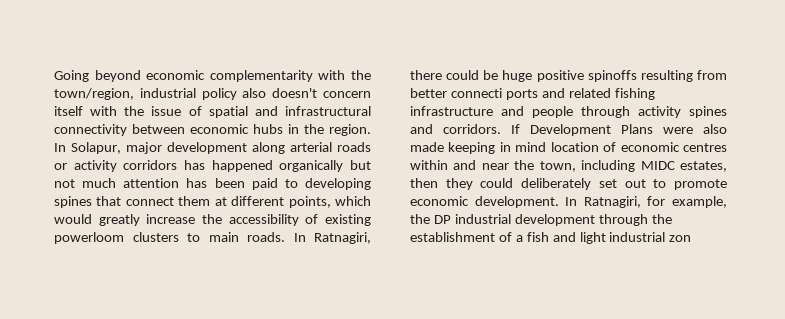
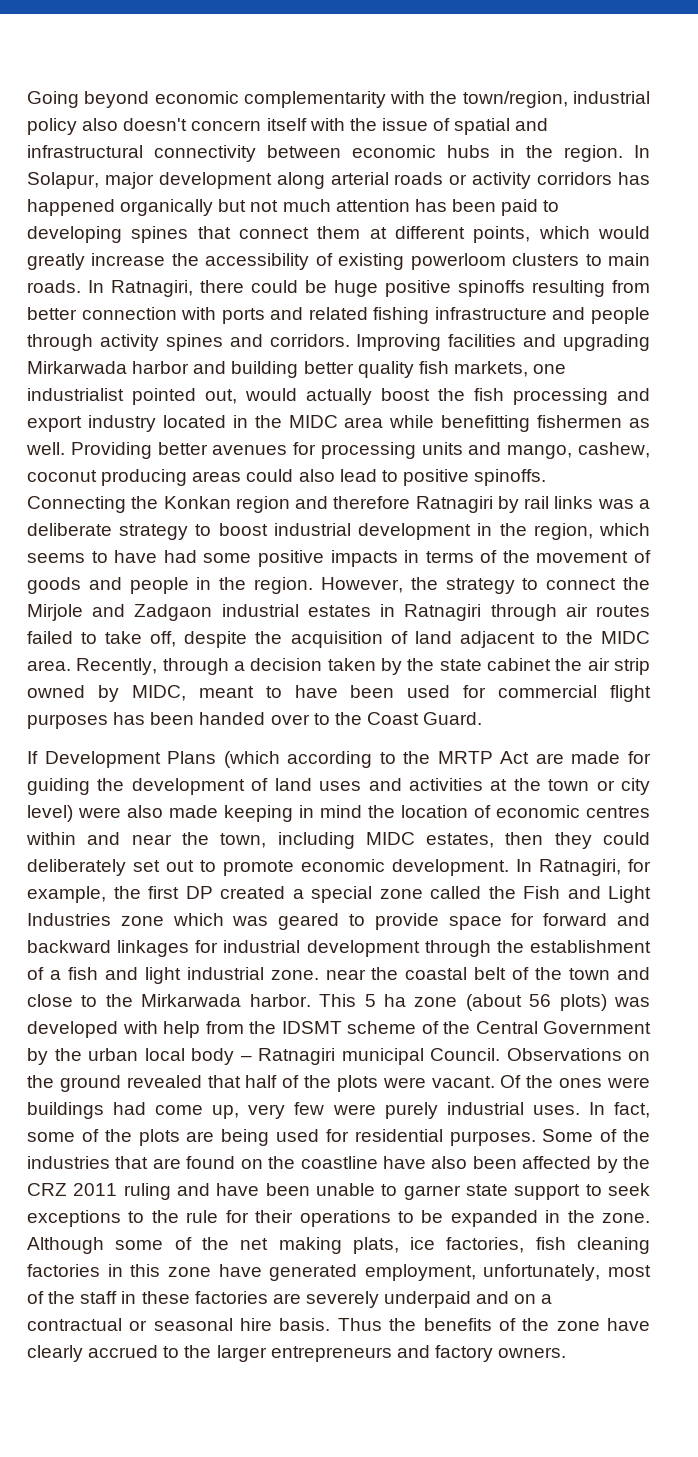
[450,88,502,98] connecti -> [81,307,217,320] connection with
[511,124,653,136] If Development Plans -> [356,334,650,351] [27,361,567,378] [27,388,650,405] [27,415,650,432] [26,442,650,459] [27,469,547,486] [27,496,650,513] [27,523,650,540] [27,550,651,567] [27,577,651,594] [27,604,650,621] [27,631,650,648] [27,658,651,675] [27,685,651,702] [27,712,483,729] [27,751,651,768] [27,778,650,795] [27,805,73,822] Improving facilities and upgrading Mirkarwada harbor and building better quality fish markets, one industrialist pointed out, would actually boost the fish processing and export industry located in the MIDC area while benefitting fishermen as well. Providing better avenues for processing units and mango, cashew, coconut producing areas could also lead to positive spinoffs. Connecting the Konkan region and therefore Ratnagiri by rail links was a deliberate strategy to boost industrial development in the region, which seems to have had some positive impacts in terms of the movement of goods and people in the region. However, the strategy to connect the Mirjole and Zadgaon industrial estates in Ratnagiri through air routes failed to take off, despite the acquisition of land adjacent to the MIDC area. Recently, through a decision taken by the state cabinet the air strip owned by MIDC, meant to have been used for commercial flight purposes has been handed over to the Coast Guard. // If Development Plans (which according to the MRTP Act are made for guiding the development of land uses and activities at the town or city level)
(547, 147) none -> [368,805,395,818] the
[433,215,451,224] DP -> [148,886,651,903] [27,913,650,930] [27,940,219,957] first DP created a special zone called the Fish and Light Industries zone which was geared to provide space for forward and backward linkages for
[669,235,692,242] zon -> [270,967,651,980] [27,994,650,1011] [27,1021,651,1038] [27,1048,650,1065] [27,1075,650,1092] [27,1102,650,1119] [27,1129,650,1146] [27,1156,650,1173] [27,1183,650,1200] [27,1210,650,1227] [27,1237,650,1254] [27,1264,651,1281] [27,1291,553,1308] [27,1318,650,1331] [27,1345,567,1362] zone. near the coastal belt of the town and close to the Mirkarwada harbor. This 5 ha zone (about 56 plots) was developed with help from the IDSMT scheme of the Central Government by the urban local body – Ratnagiri municipal Council. Observations on the ground revealed that half of the plots were vacant. Of the ones were buildings had come up, very few were purely industrial uses. In fact, some of the plots are being used for residential purposes. Some of the industries that are found on the coastline have also been affected by the CRZ 2011 ruling and have been unable to garner state support to seek exceptions to the rule for their operations to be expanded in the zone. Although some of the net making plats, ice factories, fish cleaning factories in this zone have generated employment, unfortunately, most of the staff in these factories are severely underpaid and on a contractual or seasonal hire basis. Thus the benefits of the zone have clearly accrued to the larger entrepreneurs and factory owners.

